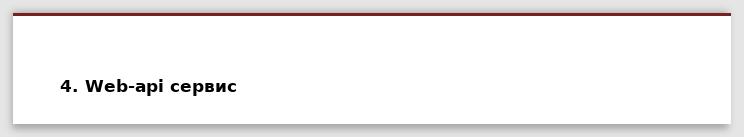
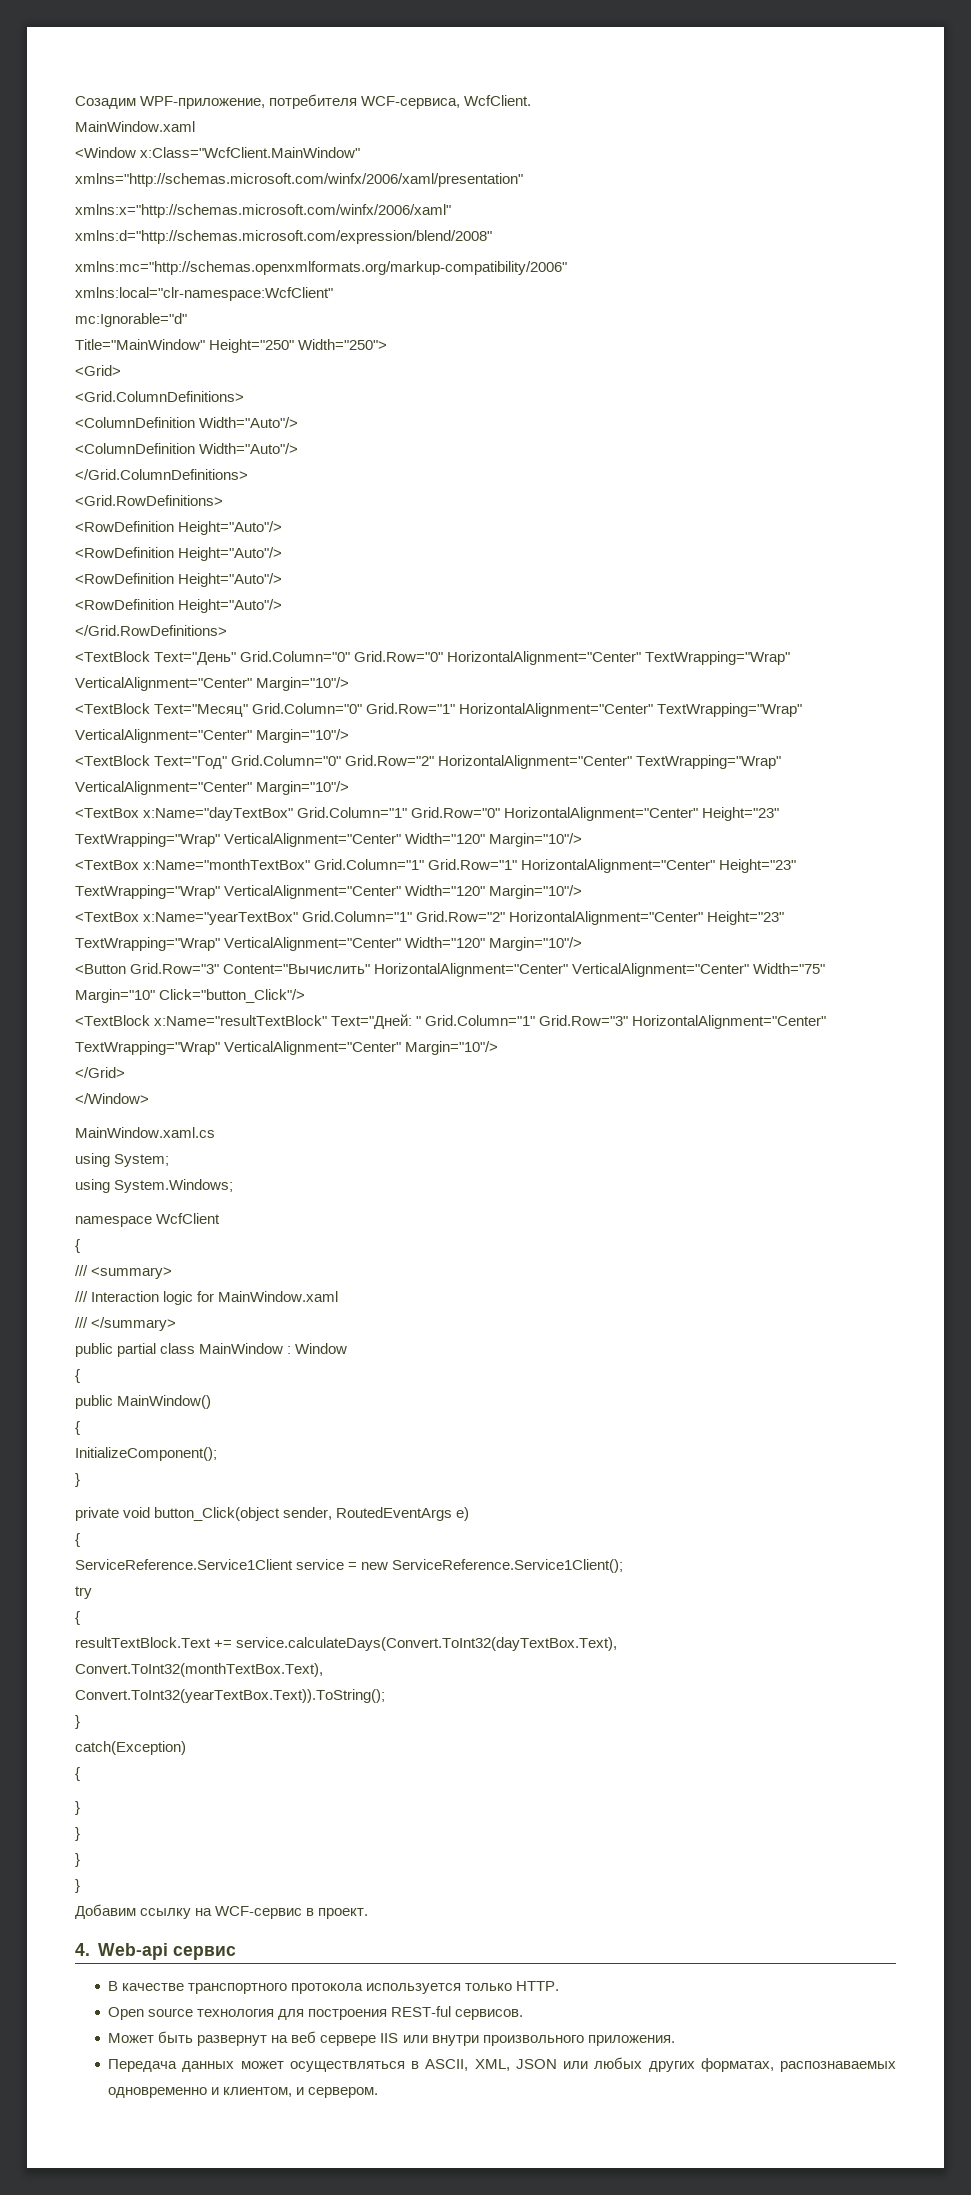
[60,79,237,96] 4. Web-api сервис -> [75,94,532,109] [75,121,195,132] [75,147,361,158] [75,173,523,187] [75,204,451,218] [75,230,492,244] [75,261,567,275] [75,287,333,301] [75,313,187,327] [75,339,388,353] [75,365,121,376] [75,391,244,402] [75,417,299,428] [75,443,299,454] [75,469,248,480] [75,495,223,506] [75,521,283,535] [75,547,283,561] [75,573,283,587] [75,599,283,613] [75,625,227,636] [75,651,791,665] [75,677,350,691] [75,703,803,717] [75,729,350,743] [75,755,782,769] [75,781,350,795] [75,807,780,821] [75,833,583,847] [75,859,797,873] [75,885,583,899] [75,911,785,925] [75,937,583,951] [75,963,826,977] [75,989,306,1003] [75,1014,827,1029] [75,1041,499,1055] [75,1067,125,1078] [75,1093,149,1104] [75,1127,215,1138] [75,1153,170,1167] [75,1179,234,1193] [75,1213,221,1227] [75,1239,80,1253] [75,1265,173,1279] [75,1291,339,1305] [75,1317,177,1331] [75,1343,348,1357] [75,1369,80,1383] [75,1395,212,1409] [75,1421,80,1435] [75,1447,217,1461] [75,1473,80,1487] [75,1507,470,1521] [75,1533,80,1547] [75,1559,624,1573] [75,1586,92,1599] [75,1611,80,1625] [75,1637,618,1651] [75,1663,323,1677] [75,1689,385,1703] [75,1715,80,1729] [75,1741,186,1755] [75,1767,80,1781] [75,1801,80,1815] [75,1827,80,1841] [75,1853,80,1867] [75,1879,80,1893] [75,1904,369,1919] [75,1943,236,1960] [108,1981,560,1994] [108,2006,524,2020] [108,2031,675,2046] [108,2057,896,2072] [108,2087,379,2098] Созадим WPF-приложение, потребителя WCF-сервиса, WcfClient. // MainWindow.xaml // <Window x:Class="WcfClient.MainWindow" // xmlns="http://schemas.microsoft.com/winfx/2006/xaml/presentation" // xmlns:x="http://schemas.microsoft.com/winfx/2006/xaml" // xmlns:d="http://schemas.microsoft.com/expression/blend/2008" // xmlns:mc="http://schemas.openxmlformats.org/markup-compatibility/2006" // xmlns:local="clr-namespace:WcfClient" // mc:Ignorable="d" // Title="MainWindow" Height="250" Width="250"> // <Grid> // <Grid.ColumnDefinitions> // <ColumnDefinition Width="Auto"/> // <ColumnDefinition Width="Auto"/> // </Grid.ColumnDefinitions> // <Grid.RowDefinitions> // <RowDefinition Height="Auto"/> // <RowDefinition Height="Auto"/> // <RowDefinition Height="Auto"/> // <RowDefinition Height="Auto"/> // </Grid.RowDefinitions> // <TextBlock Text="День" Grid.Column="0" Grid.Row="0" HorizontalAlignment="Center" TextWrapping="Wrap" VerticalAlignment="Center" Margin="10"/> // <TextBlock Text="Месяц" Grid.Column="0" Grid.Row="1" HorizontalAlignment="Center" TextWrapping="Wrap" VerticalAlignment="Center" Margin="10"/> // <TextBlock Text="Год" Grid.Column="0" Grid.Row="2" HorizontalAlignment="Center" TextWrapping="Wrap" VerticalAlignment="Center" Margin="10"/> // <TextBox x:Name="dayTextBox" Grid.Column="1" Grid.Row="0" HorizontalAlignment="Center" Height="23" TextWrapping="Wrap" VerticalAlignment="Center" Width="120" Margin="10"/> // <TextBox x:Name="monthTextBox" Grid.Column="1" Grid.Row="1" HorizontalAlignment="Center" Height="23" TextWrapping="Wrap" VerticalAlignment="Center" Width="120" Margin="10"/> // <TextBox x:Name="yearTextBox" Grid.Column="1" Grid.Row="2" HorizontalAlignment="Center" Height="23" TextWrapping="Wrap" VerticalAlignment="Center" Width="120" Margin="10"/> // <Button Grid.Row="3" Content="Вычислить" HorizontalAlignment="Center" VerticalAlignment="Center" Width="75" Margin="10" Click="button_Click"/> // <TextBlock x:Name="resultTextBlock" Text="Дней: " Grid.Column="1" Grid.Row="3" HorizontalAlignment="Center" TextWrapping="Wrap" VerticalAlignment="Center" Margin="10"/> // </Grid> // </Window> // MainWindow.xaml.cs // using System; // using System.Windows; // namespace WcfClient // { // /// <summary> // /// Interaction logic for MainWindow.xaml // /// </summary> // public partial class MainWindow : Window // { // public MainWindow() // { // InitializeComponent(); // } // private void button_Click(object sender, RoutedEventArgs e) // { // ServiceReference.Service1Client service = new ServiceReference.Service1Client(); // try // { // resultTextBlock.Text += service.calculateDays(Convert.ToInt32(dayTextBox.Text), // Convert.ToInt32(monthTextBox.Text), // Convert.ToInt32(yearTextBox.Text)).ToString(); // } // catch(Exception) // { // } // } // } // } // Добавим ссылку на WCF-сервис в проект. // 4. Web-api сервис // В качестве транспортного протокола используется только HTTP. // Open source технология для построения REST-ful сервисов. // Может быть развернут на веб сервере IIS или внутри произвольного приложения. // Передача данных может осуществляться в ASCII, XML, JSON или любых других форматах, распознаваемых одновременно и клиентом, и сервером.

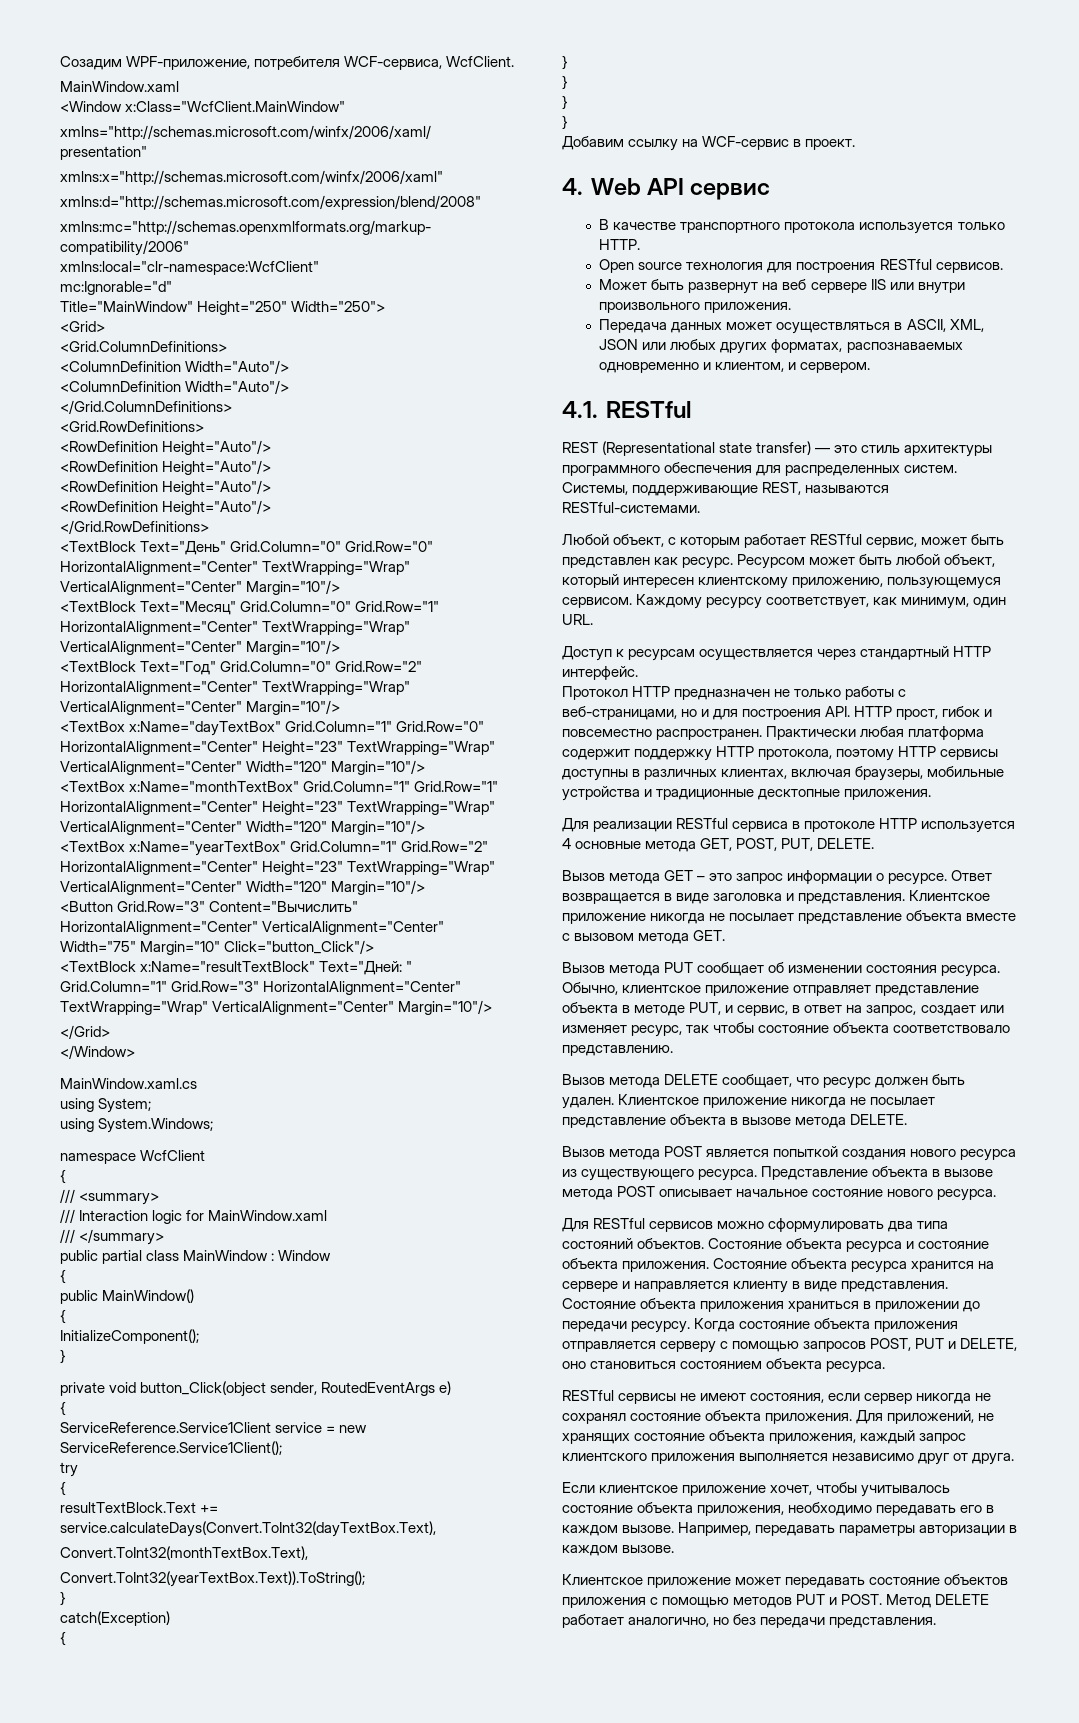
[97,1943,168,1960] Web-api -> [590,178,684,195] Web API
[391,2006,452,2017] REST-ful -> [879,259,932,270] RESTful
(379, 2092) none -> [562,401,691,418] [562,441,993,457] [562,462,958,476] [562,482,890,496] [562,502,700,513] [562,534,1005,548] [562,554,996,569] [562,574,1002,589] [562,594,1007,609] [562,614,593,625] [562,646,992,661] [562,666,638,680] [562,686,907,700] [562,706,993,720] [562,726,985,740] [562,746,999,761] [562,766,1005,781] [562,786,932,801] [562,818,1016,833] [562,838,875,852] [562,870,993,885] [562,890,991,904] [562,910,1017,924] [562,930,726,944] [562,962,1001,977] [562,982,980,996] [562,1002,1004,1016] [562,1022,1011,1037] [562,1045,673,1056] [562,1074,966,1089] [562,1094,936,1109] [562,1114,908,1128] [562,1146,1017,1161] [562,1166,994,1181] [562,1186,997,1201] [562,1218,949,1233] [562,1238,990,1253] [562,1258,995,1273] [562,1281,949,1293] [562,1298,981,1312] [562,1318,959,1333] [562,1338,1018,1353] [562,1358,886,1373] [562,1390,992,1404] [562,1410,995,1424] [562,1430,967,1444] [562,1453,1015,1465] [562,1482,951,1497] [562,1502,995,1516] [562,1522,1018,1536] [562,1545,675,1556] [562,1574,1009,1588] [562,1594,990,1608] [562,1614,937,1628] // 4.1. RESTful // REST (Representational state transfer) — это стиль архитектуры программного обеспечения для распределенных систем. Системы, поддерживающие REST, называются RESTful-системами. // Любой объект, с которым работает RESTful сервис, может быть представлен как ресурс. Ресурсом может быть любой объект, который интересен клиентскому приложению, пользующемуся сервисом. Каждому ресурсу соответствует, как минимум, один URL. // Доступ к ресурсам осуществляется через стандартный HTTP интерфейс. // Протокол HTTP предназначен не только работы с веб-страницами, но и для построения API. HTTP прост, гибок и повсеместно распространен. Практически любая платформа содержит поддержку HTTP протокола, поэтому HTTP сервисы доступны в различных клиентах, включая браузеры, мобильные устройства и традиционные десктопные приложения. // Для реализации RESTful сервиса в протоколе HTTP используется 4 основные метода GET, POST, PUT, DELETE. // Вызов метода GET – это запрос информации о ресурсе. Ответ возвращается в виде заголовка и представления. Клиентское приложение никогда не посылает представление объекта вместе с вызовом метода GET. // Вызов метода PUT сообщает об изменении состояния ресурса. Обычно, клиентское приложение отправляет представление объекта в методе PUT, и сервис, в ответ на запрос, создает или изменяет ресурс, так чтобы состояние объекта соответствовало представлению. // Вызов метода DELETE сообщает, что ресурс должен быть удален. Клиентское приложение никогда не посылает представление объекта в вызове метода DELETE. // Вызов метода POST является попыткой создания нового ресурса из существующего ресурса. Представление объекта в вызове метода POST описывает начальное состояние нового ресурса. // Для RESTful сервисов можно сформулировать два типа состояний объектов. Состояние объекта ресурса и состояние объекта приложения. Состояние объекта ресурса хранится на сервере и направляется клиенту в виде представления. Состояние объекта приложения храниться в приложении до передачи ресурсу. Когда состояние объекта приложения отправляется серверу с помощью запросов POST, PUT и DELETE, оно становиться состоянием объекта ресурса. // RESTful сервисы не имеют состояния, если сервер никогда не сохранял состояние объекта приложения. Для приложений, не хранящих состояние объекта приложения, каждый запрос клиентского приложения выполняется независимо друг от друга. // Если клиентское приложение хочет, чтобы учитывалось состояние объекта приложения, необходимо передавать его в каждом вызове. Например, передавать параметры авторизации в каждом вызове. // Клиентское приложение может передавать состояние объектов приложения с помощью методов PUT и POST. Метод DELETE работает аналогично, но без передачи представления.

